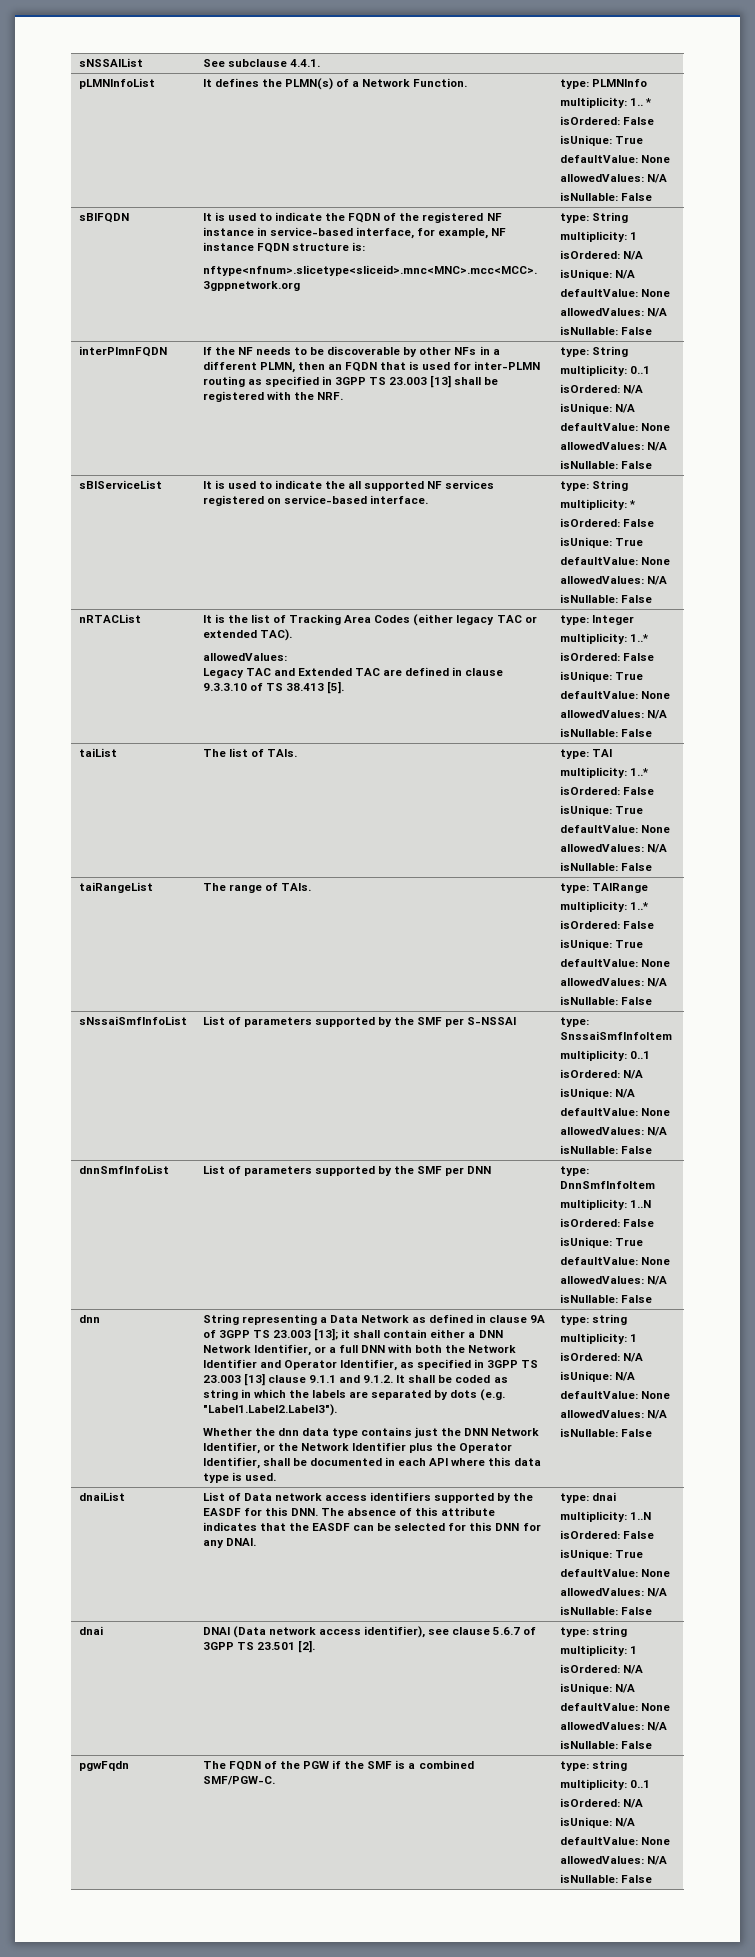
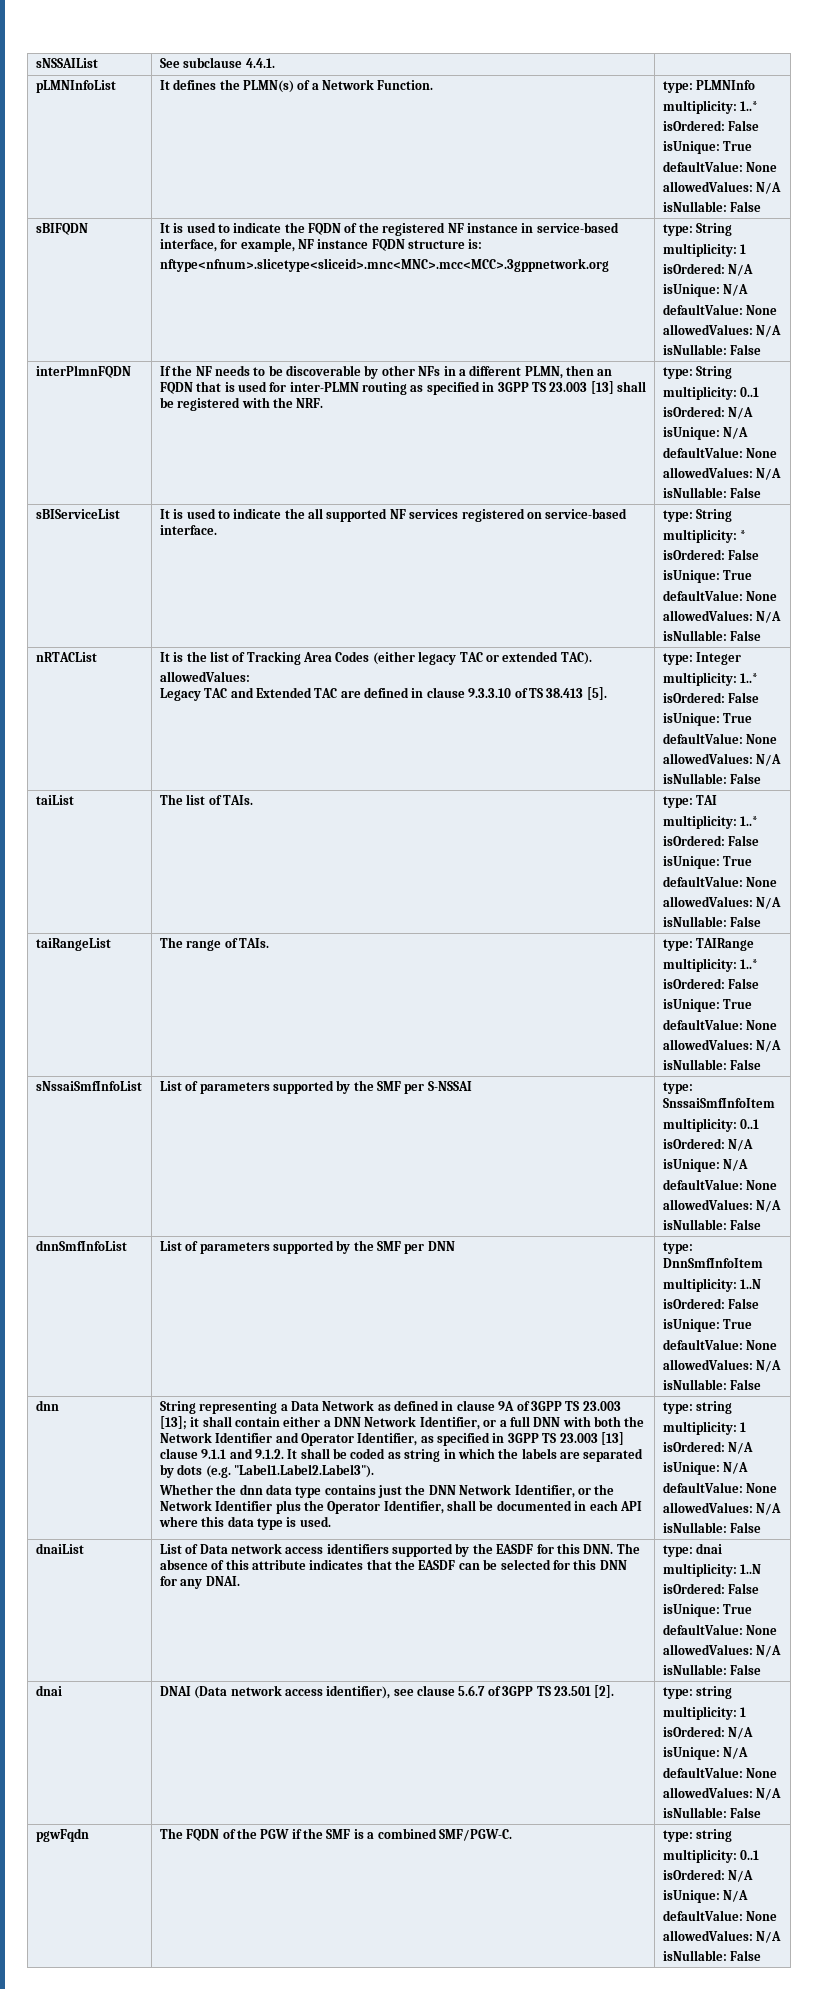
[629,98,651,106] 1.. * -> [740,101,759,111] 1..*

